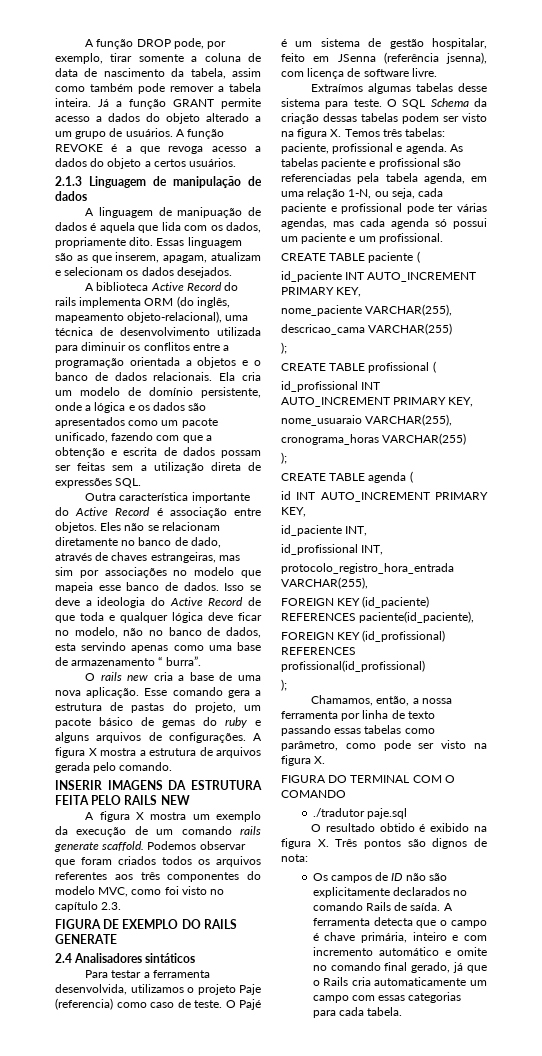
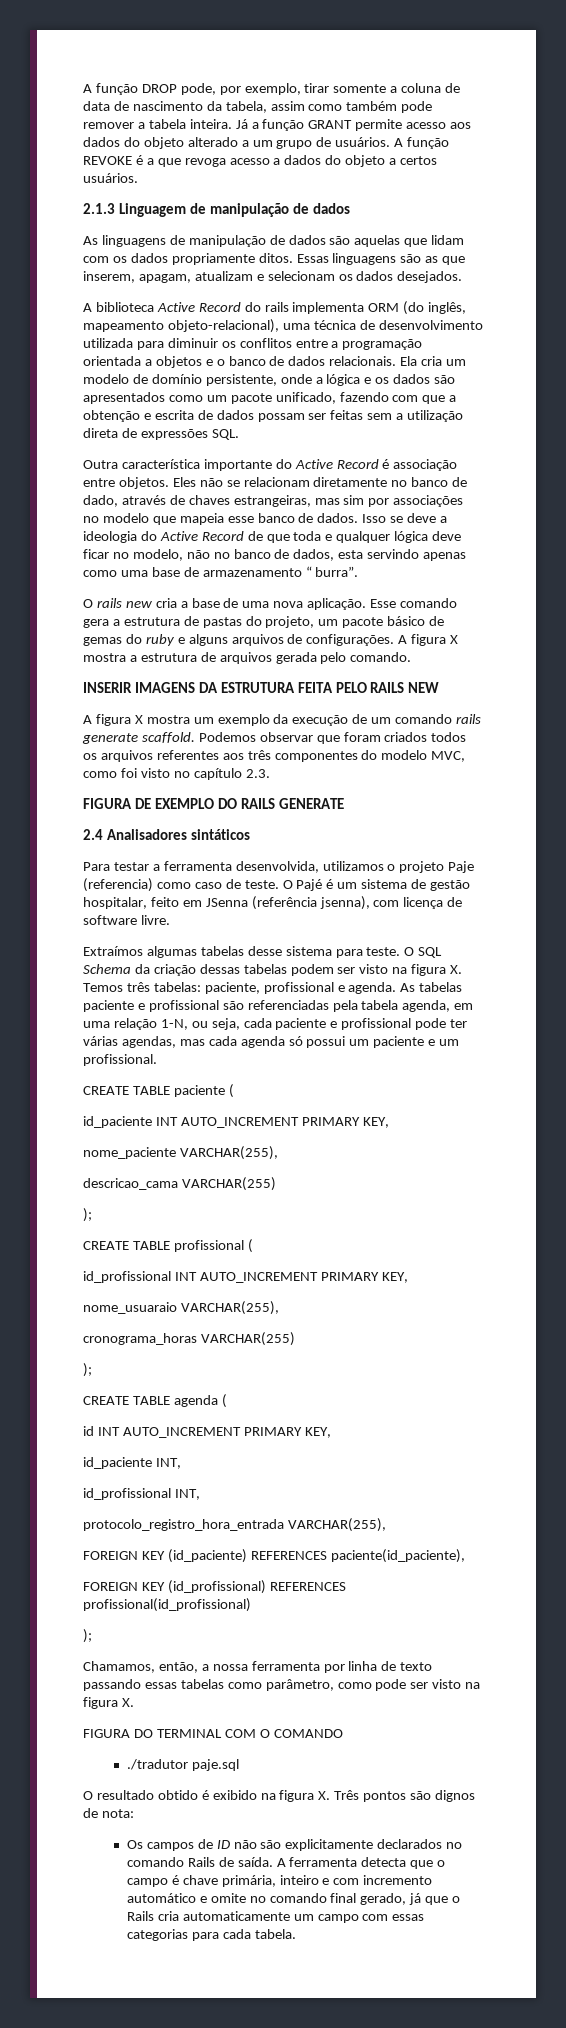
[96,116,102,122] a -> [450,122,472,129] aos
[85,207,261,218] [55,222,261,233] [55,237,242,248] A linguagem de manipuação de dados é aquela que lida com os dados, propriamente dito. Essas linguagem -> [83,235,465,247] [83,253,397,265] As linguagens de manipulação de dados são aquelas que lidam com os dados propriamente ditos. Essas linguagens

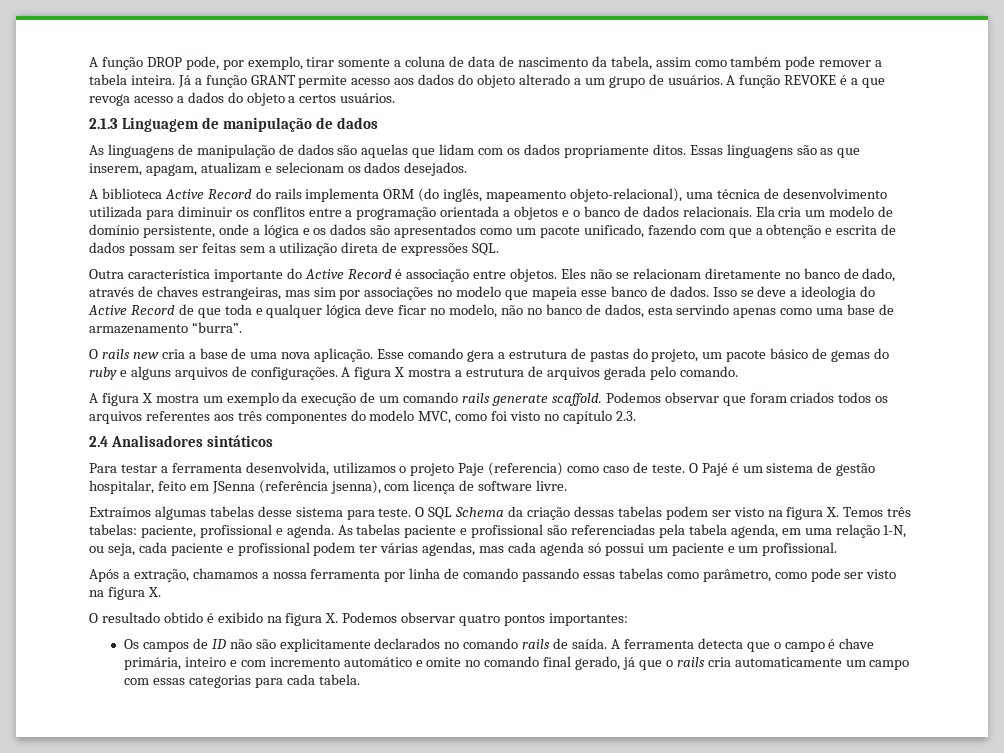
[305,566,359,577] “ burra”. -> [191,322,242,333] “burra”.
[83,682,440,693] // INSERIR IMAGENS DA ESTRUTURA FEITA PELO RAILS NEW -> (738, 371) none
[83,798,344,809] // FIGURA DE EXEMPLO DO RAILS GENERATE -> (636, 416) none
[415,1018,447,1030] pode -> [313,542,356,556] podem
[83,1084,234,1098] [83,1116,389,1128] [83,1146,278,1160] [83,1177,276,1191] [83,1208,92,1222] [83,1239,253,1253] [83,1271,408,1283] [83,1301,279,1315] [83,1332,295,1346] [83,1363,92,1377] [83,1394,227,1408] [83,1426,331,1438] [83,1457,181,1469] [83,1488,200,1500] [83,1518,386,1532] [83,1549,465,1563] [83,1580,346,1594] [83,1598,251,1612] [83,1629,92,1643] [83,1661,198,1673] CREATE TABLE paciente ( // id_paciente INT AUTO_INCREMENT PRIMARY KEY, // nome_paciente VARCHAR(255), // descricao_cama VARCHAR(255) // ); // CREATE TABLE profissional ( // id_profissional INT AUTO_INCREMENT PRIMARY KEY, // nome_usuaraio VARCHAR(255), // cronograma_horas VARCHAR(255) // ); // CREATE TABLE agenda ( // id INT AUTO_INCREMENT PRIMARY KEY, // id_paciente INT, // id_profissional INT, // protocolo_registro_hora_entrada VARCHAR(255), // FOREIGN KEY (id_paciente) REFERENCES paciente(id_paciente), // FOREIGN KEY (id_profissional) REFERENCES profissional(id_profissional) // ); // Chamamos, então, -> [89,568,258,582] Após a extração, chamamos
[400,1662,433,1671] texto -> [463,568,519,579] comando
[83,1729,343,1738] [126,1759,239,1771] // FIGURA DO TERMINAL COM O COMANDO // ./tradutor paje.sql -> (161, 592) none
[334,1790,476,1802] [83,1808,134,1818] Três pontos são dignos de nota: -> [342,612,628,626] Podemos observar quatro pontos importantes:
[187,1857,215,1867] Rails -> [522,639,551,649] rails
[126,1911,154,1921] Rails -> [676,657,705,667] rails

